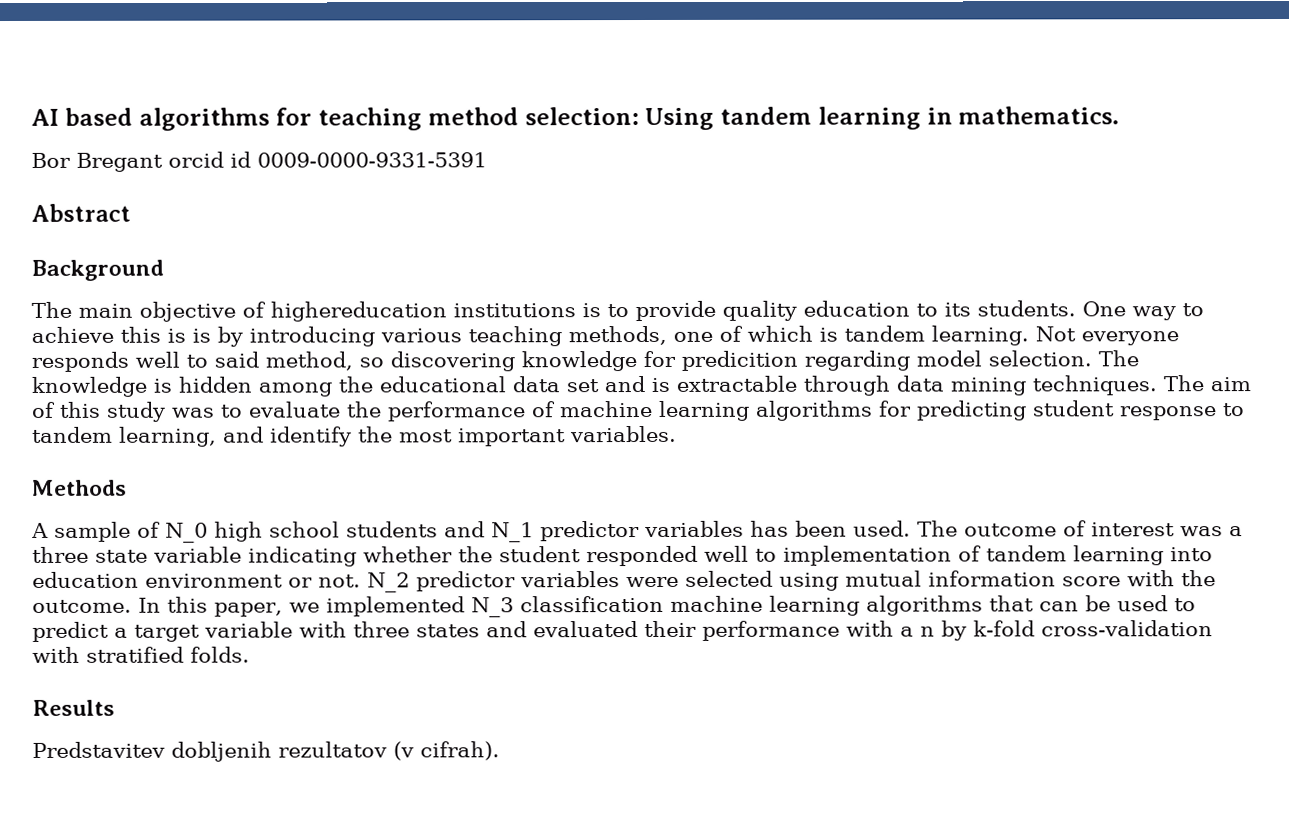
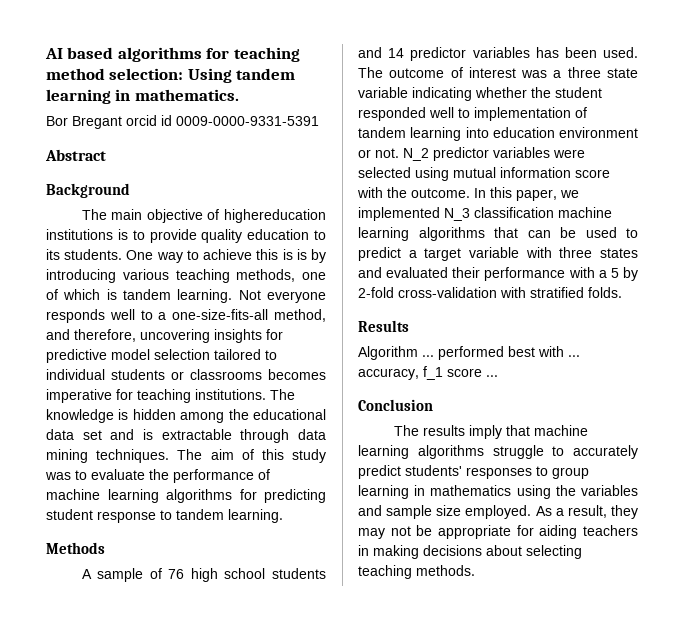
[214,350,1092,372] said method, so discovering knowledge for predicition regarding model selection. -> [158,309,326,322] [46,329,283,343] [46,349,277,363] [46,369,326,380] [46,389,266,403] a one-size-fits-all method, and therefore, uncovering insights for predictive model selection tailored to individual students or classrooms becomes imperative for teaching institutions.
[119,425,677,447] learning, and identify the most important variables. -> [228,509,283,523] learning.
[165,522,208,543] N_0 -> [168,569,185,579] 76
[491,522,534,543] N_1 -> [388,48,405,58] 14
[920,620,1035,641] n by k-fold -> [610,267,638,281] [358,287,394,298] 5 by 2-fold
[32,741,500,762] Predstavitev dobljenih rezultatov (v cifrah). -> [358,346,580,360] [358,366,498,380] [358,399,433,411] [393,425,588,439] [358,445,638,459] [358,465,589,479] [358,485,638,499] [358,505,638,519] [358,525,638,539] [358,545,582,559] [358,565,475,579] Algorithm ... performed best with ... accuracy, f_1 score ... // Conclusion // The results imply that machine learning algorithms struggle to accurately predict students' responses to group learning in mathematics using the variables and sample size employed. As a result, they may not be appropriate for aiding teachers in making decisions about selecting teaching methods.

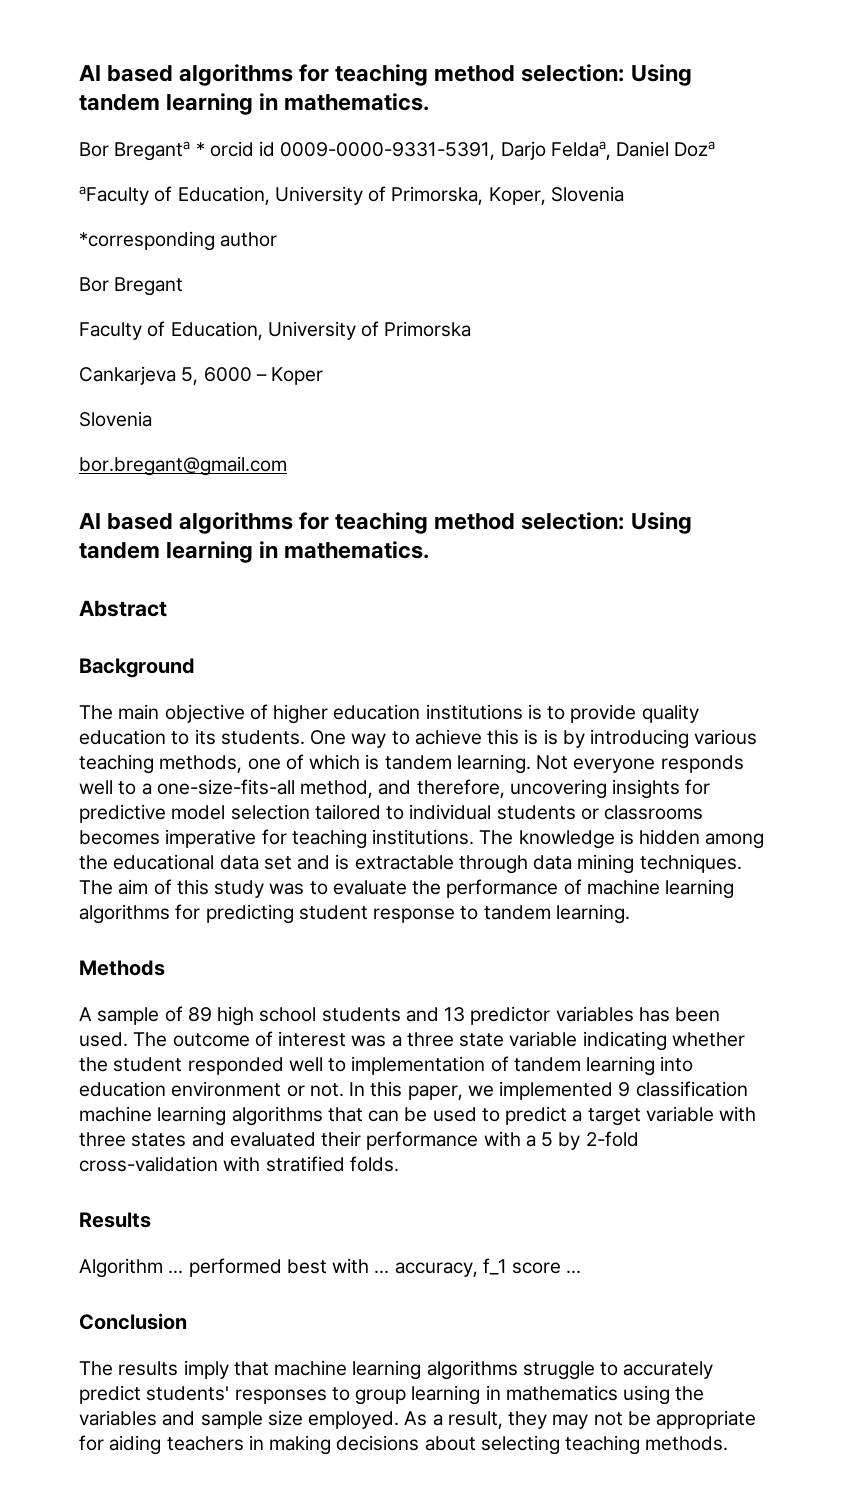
[72,115,319,129] Bregant orcid id 0009-0000-9331-5391 -> [114,141,716,161] [79,186,624,205] [79,231,278,251] [79,277,184,296] [79,321,472,340] [79,366,324,385] [79,411,152,427] [79,456,287,476] [79,512,692,534] [79,541,430,563] Breganta * orcid id 0009-0000-9331-5391, Darjo Feldaa, Daniel Doza // aFaculty of Education, University of Primorska, Koper, Slovenia // *corresponding author // Bor Bregant // Faculty of Education, University of Primorska // Cankarjeva 5, 6000 – Koper // Slovenia // bor.bregant@gmail.com // AI based algorithms for teaching method selection: Using tandem learning in mathematics.
[224,209,326,223] highereducation -> [273,704,421,724] higher education
[168,569,185,579] 76 -> [187,1007,212,1022] 89
[388,48,405,58] 14 -> [444,1007,466,1022] 13
[403,147,585,161] [358,167,610,181] [357,187,470,198] N_2 predictor variables were selected using mutual information score with the outcome. -> (344, 1090) none
[444,208,470,221] N_3 -> [618,1082,631,1097] 9

